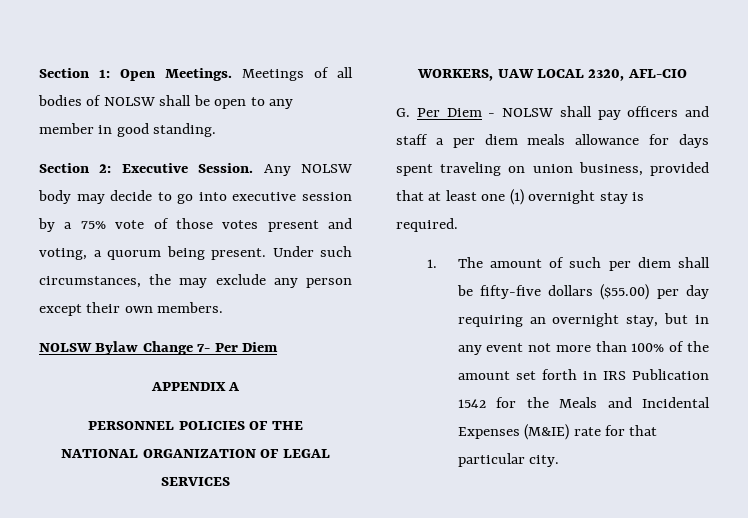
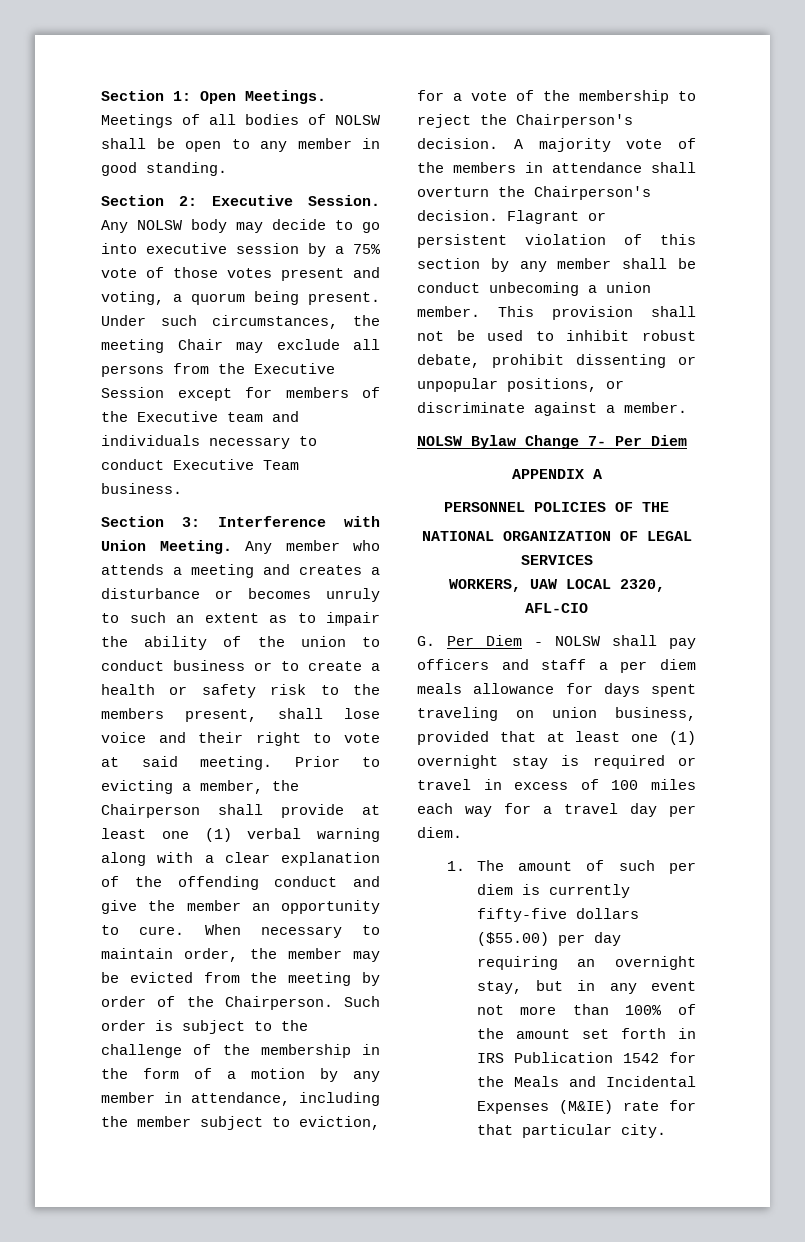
[179,274,353,288] [39,302,224,316] may exclude any person except their own members. -> [101,339,380,353] [101,363,335,377] [101,387,380,401] [101,411,299,422] [101,435,317,449] [101,459,299,470] [101,483,182,494] [101,516,380,527] [101,540,380,554] [101,564,380,578] [101,588,380,602] [101,612,380,626] [101,636,380,650] [101,660,380,671] [101,684,380,698] [101,708,380,722] [101,732,380,746] [101,756,380,770] [101,780,299,794] [101,804,380,818] [101,828,380,842] [101,852,380,866] [101,876,380,890] [101,900,380,914] [101,924,380,938] [101,948,380,962] [101,972,380,986] [101,996,380,1010] [101,1020,308,1034] [101,1044,380,1058] [101,1068,380,1082] [101,1092,380,1106] [101,1116,380,1130] [417,90,696,104] [417,114,633,128] [417,138,696,152] [417,162,696,173] [417,186,651,200] [417,210,606,224] [417,234,696,248] [417,258,696,272] [417,282,651,296] [417,306,696,320] [417,330,696,341] [417,354,696,368] [417,378,624,392] [417,402,687,416] meeting Chair may exclude all persons from the Executive Session except for members of the Executive team and individuals necessary to conduct Executive Team business. // Section 3: Interference with Union Meeting. Any member who attends a meeting and creates a disturbance or becomes unruly to such an extent as to impair the ability of the union to conduct business or to create a health or safety risk to the members present, shall lose voice and their right to vote at said meeting. Prior to evicting a member, the Chairperson shall provide at least one (1) verbal warning along with a clear explanation of the offending conduct and give the member an opportunity to cure. When necessary to maintain order, the member may be evicted from the meeting by order of the Chairperson. Such order is subject to the challenge of the membership in the form of a motion by any member in attendance, including the member subject to eviction, for a vote of the membership to reject the Chairperson's decision. A majority vote of the members in attendance shall overturn the Chairperson's decision. Flagrant or persistent violation of this section by any member shall be conduct unbecoming a union member. This provision shall not be used to inhibit robust debate, prohibit dissenting or unpopular positions, or discriminate against a member.
[396,218,458,232] required. -> [592,755,696,769] [417,779,696,790] [417,803,696,817] [417,827,462,838] required or travel in excess of 100 miles each way for a travel day per diem.
[678,257,710,268] [456,285,473,296] shall be -> [521,884,630,898] is currently

